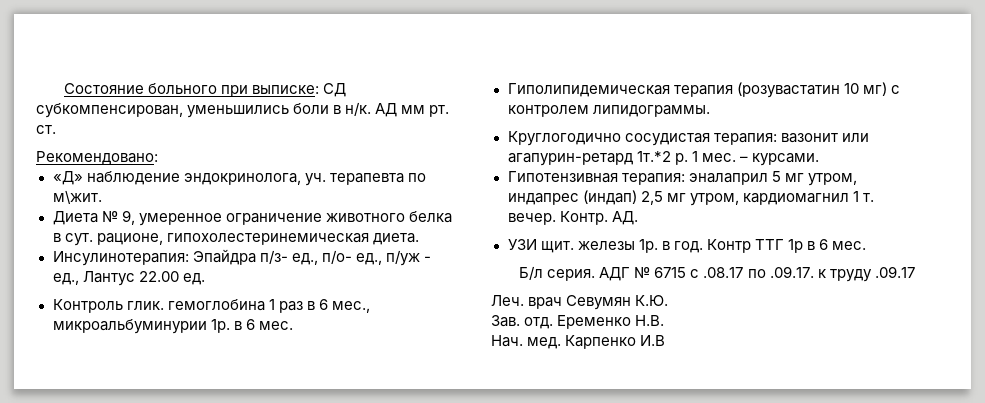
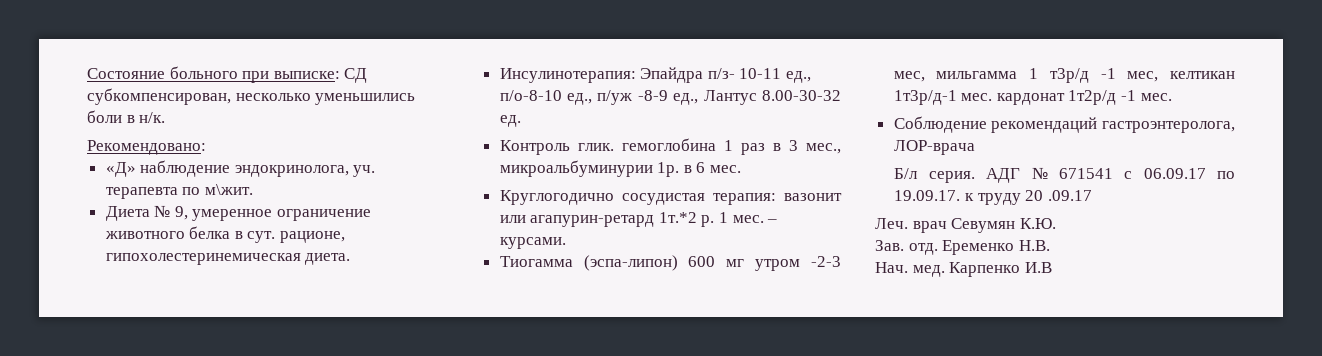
(183, 110) none -> [235,93,311,101] несколько
[375,103,450,117] [36,125,56,134] АД мм рт. ст. -> (166, 117) none
[291,250,352,265] ед., п/о- -> [739,68,812,83] [499,90,562,101] 10-11 ед., п/о-8-10
[423,256,431,262] - -> [637,90,668,101] -8-9
[138,271,179,282] 22.00 -> [762,90,841,101] 8.00-30-32
[318,299,328,310] 6 -> [788,140,798,151] 3
[507,82,900,98] [507,105,710,117] // Гиполипидемическая терапия (розувастатин 10 мг) с контролем липидограммы. -> (742, 169) none
[507,171,857,186] [507,190,874,206] [507,211,638,225] [507,239,867,253] Гипотензивная терапия: эналаприл 5 мг утром, индапрес (индап) 2,5 мг утром, кардиомагнил 1 т. вечер. Контр. АД. // УЗИ щит. железы 1р. в год. Контр ТТГ 1р в 6 мес. -> [499,255,841,271] [893,68,1235,83] [893,90,1172,105] [893,116,1235,133] [893,140,975,155] Тиогамма (эспа-липон) 600 мг утром -2-3 мес, мильгамма 1 т3р/д -1 мес, келтикан 1т3р/д-1 мес. кардонат 1т2р/д -1 мес. // Соблюдение рекомендаций гастроэнтеролога, ЛОР-врача
[654,266,814,278] 6715 с .08.17 по .09.17. -> [1058,168,1235,179] [894,190,961,201] 671541 с 06.09.17 по 19.09.17.
(872, 275) none -> [1025,190,1044,201] 20

